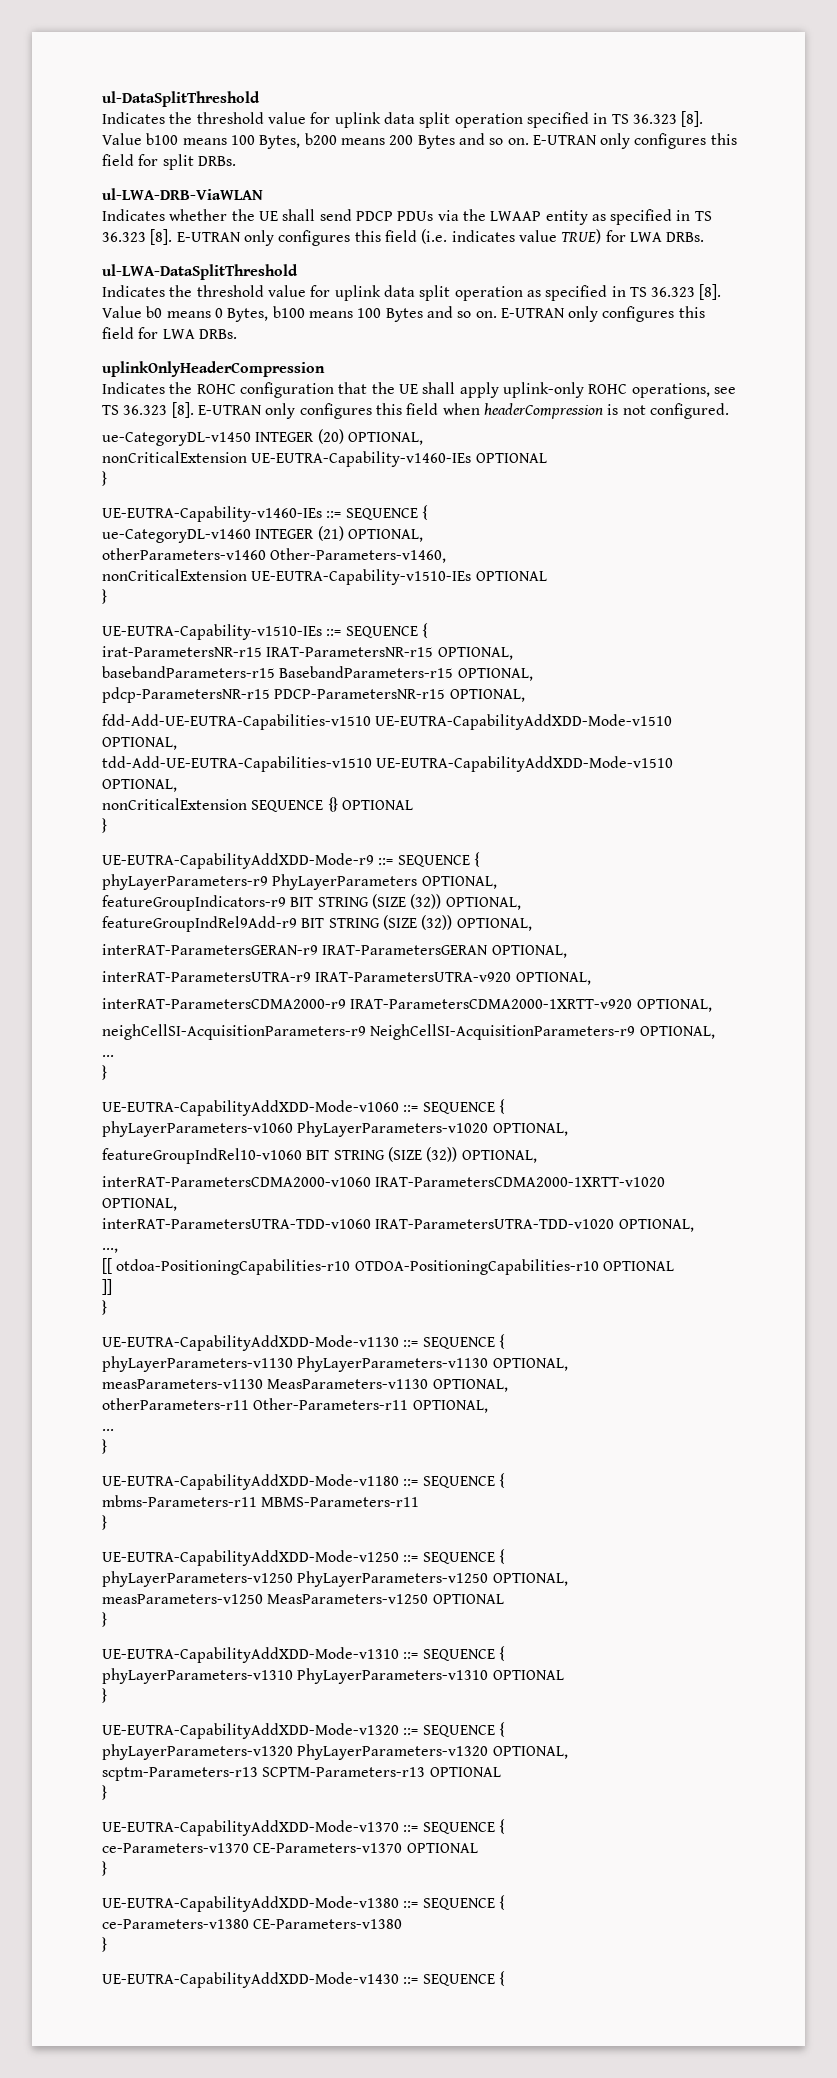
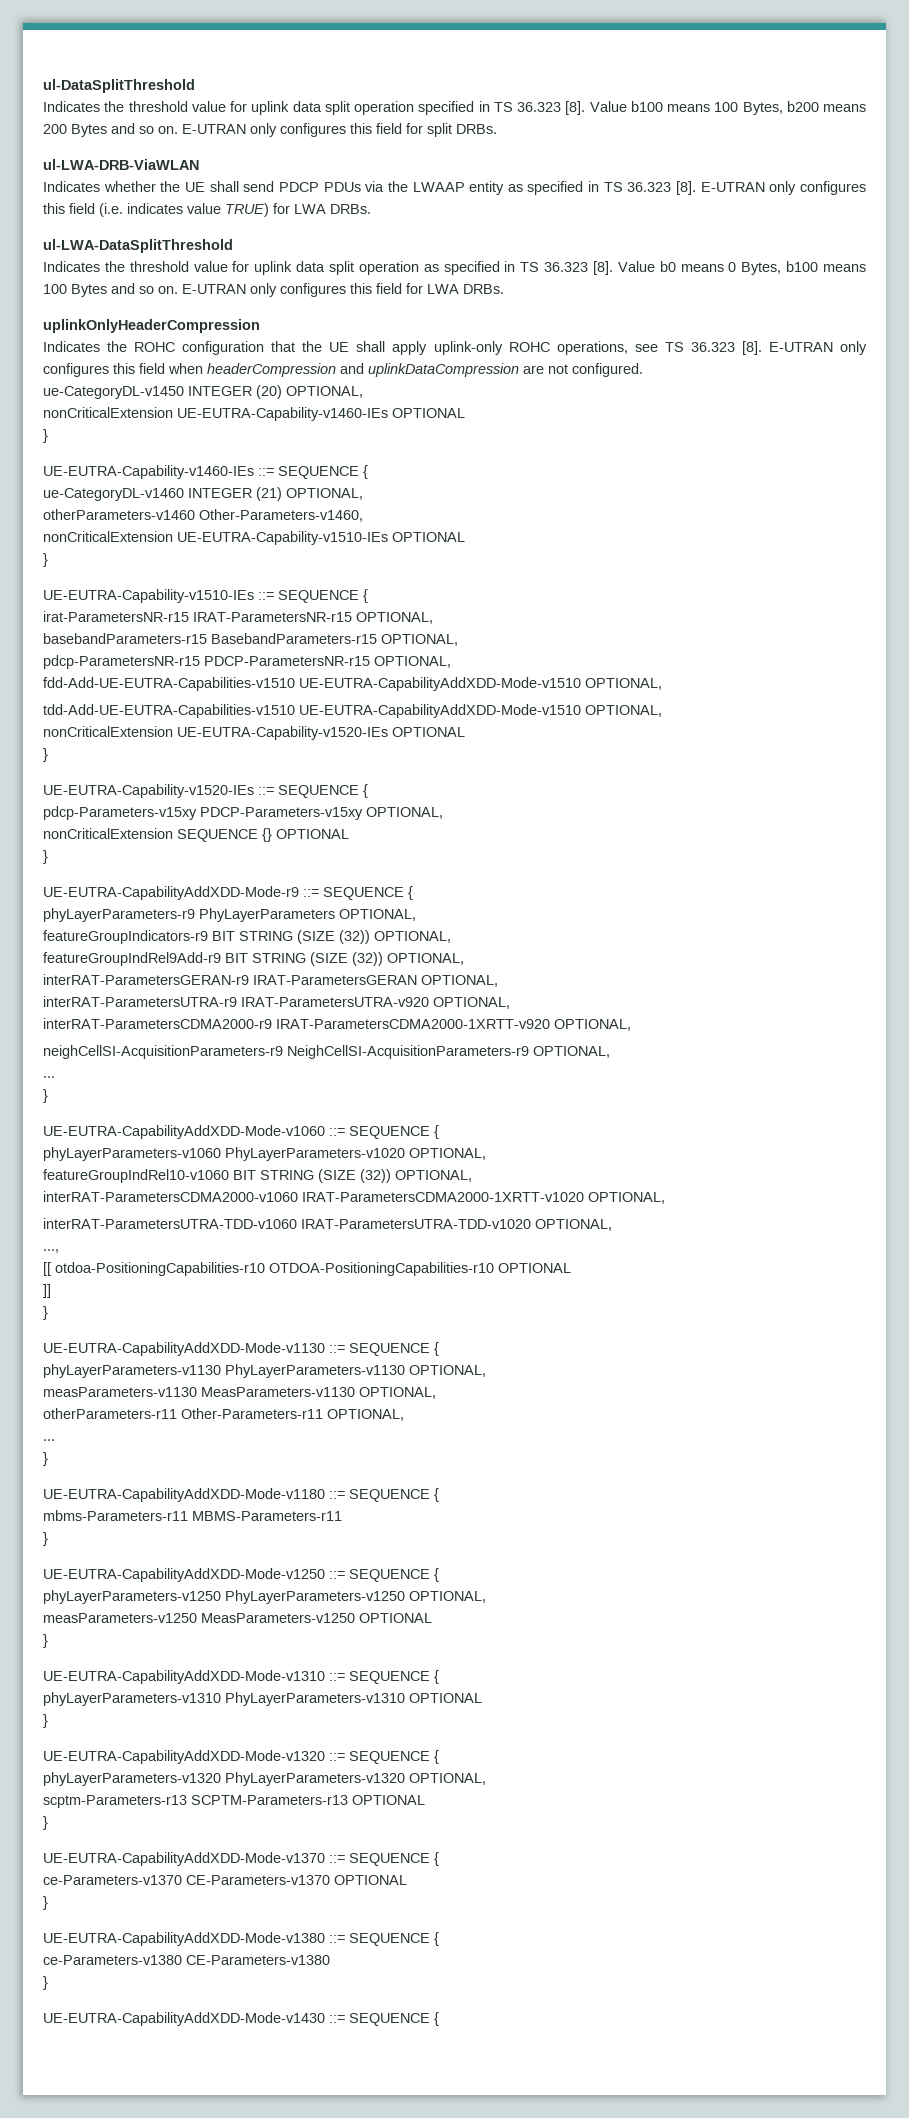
[607,404,619,415] is -> [340,363,544,377] and uplinkDataCompression are
(177, 785) none -> [43,726,465,740] [43,748,48,762] [43,784,368,798] [43,806,443,820] // nonCriticalExtension UE-EUTRA-Capability-v1520-IEs OPTIONAL // } // UE-EUTRA-Capability-v1520-IEs ::= SEQUENCE { // pdcp-Parameters-v15xy PDCP-Parameters-v15xy OPTIONAL,

